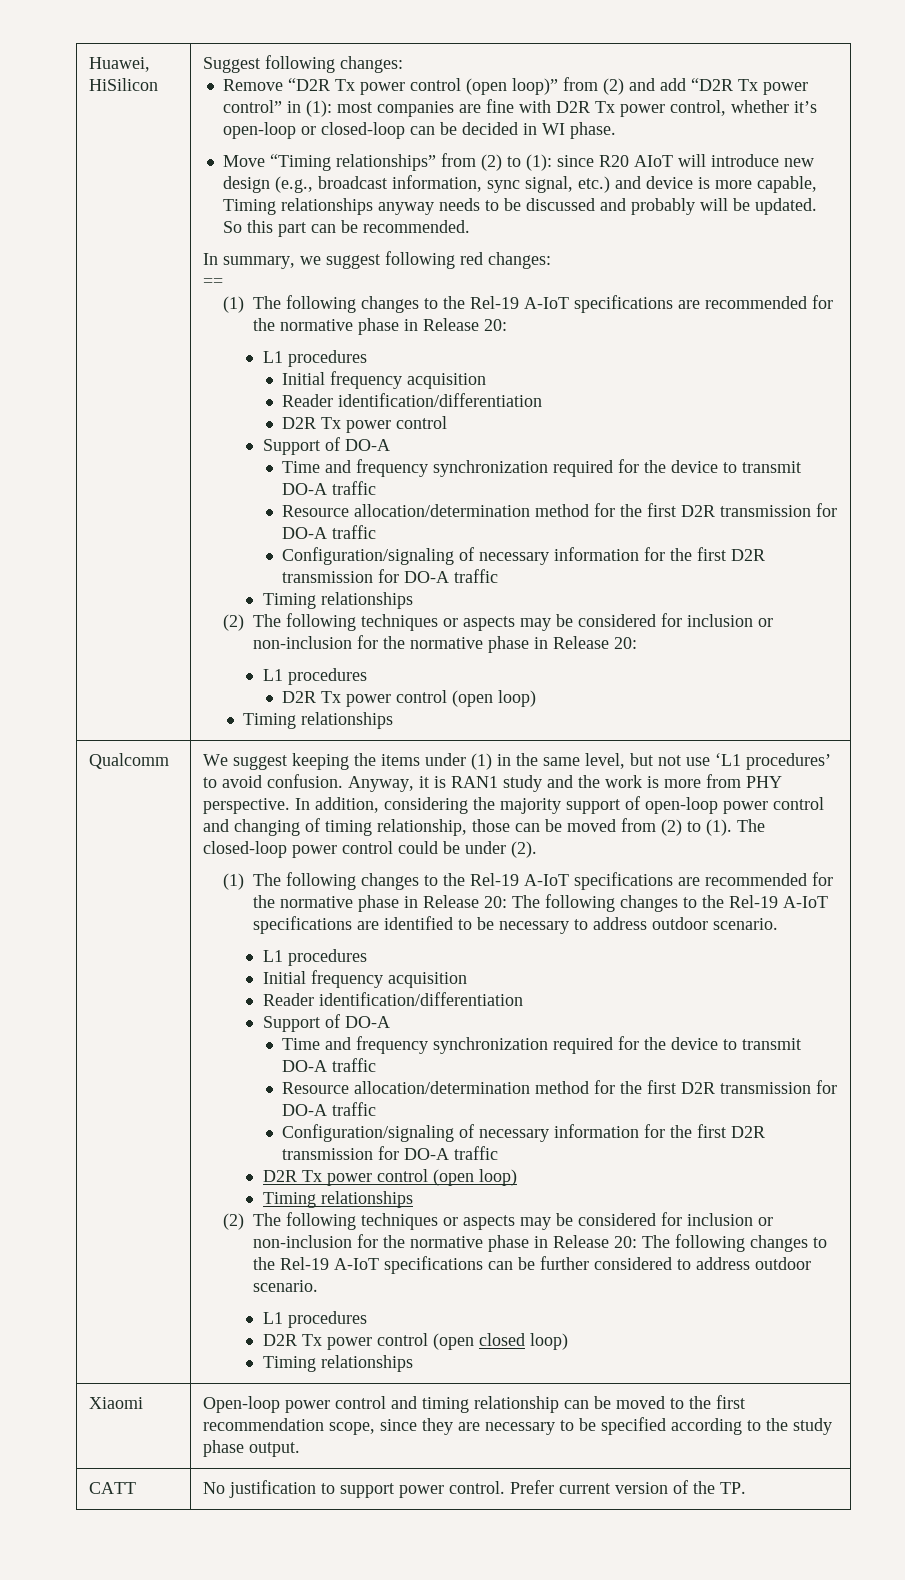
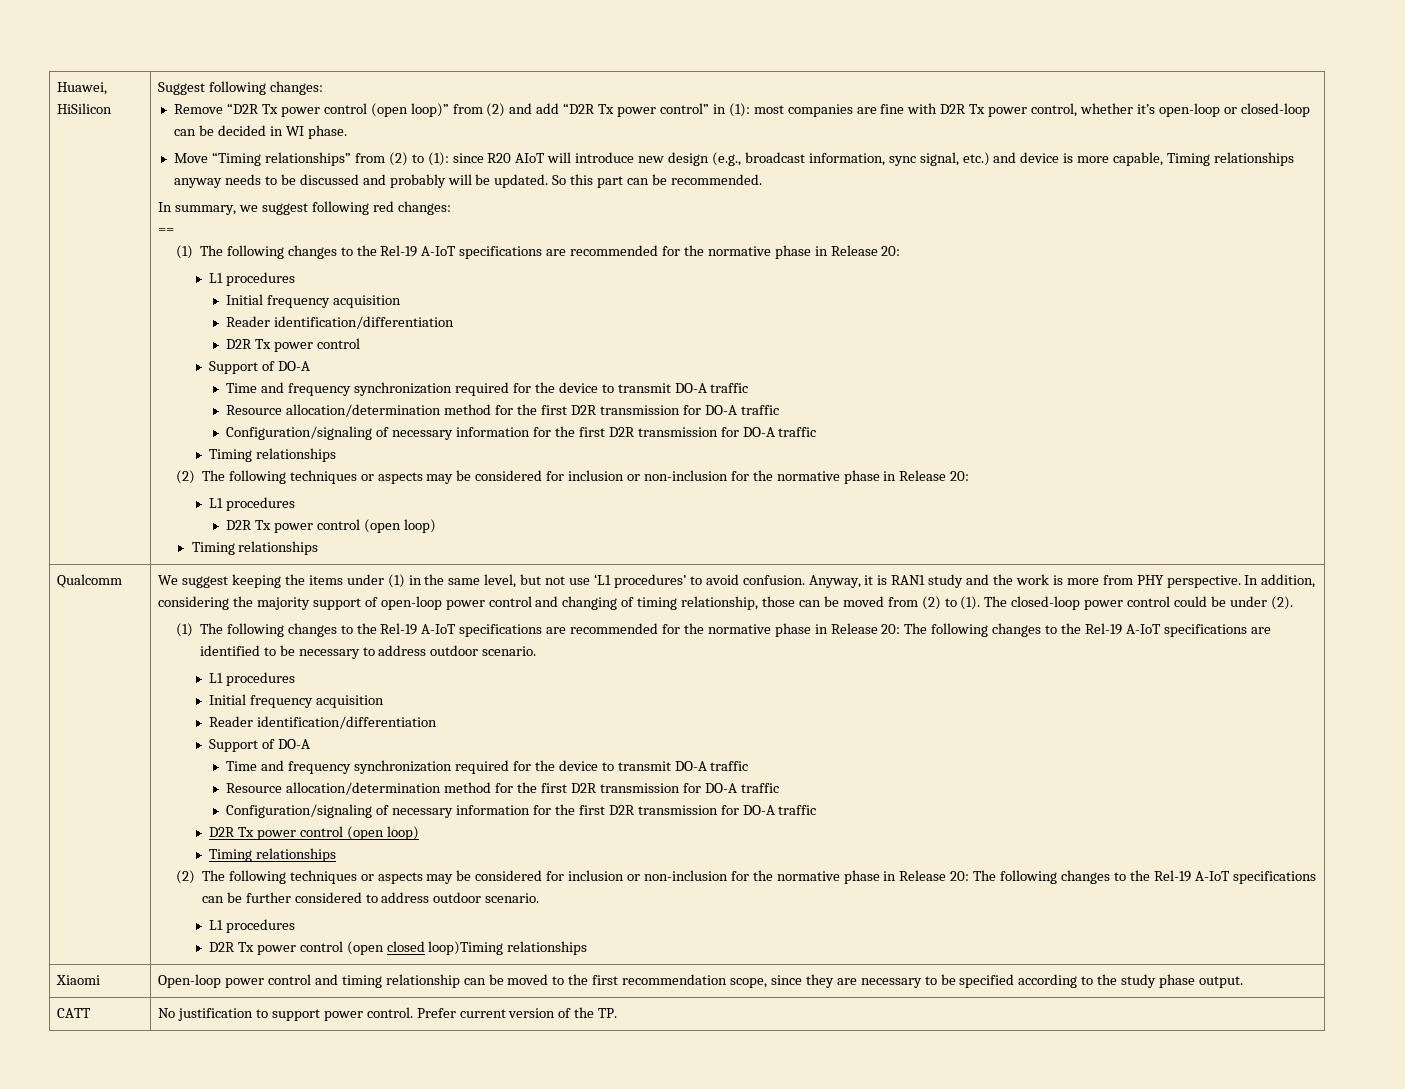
[529,1333,568,1350] [262,1356,316,1372] loop) // Timing -> [428,941,504,955] loop)Timing

